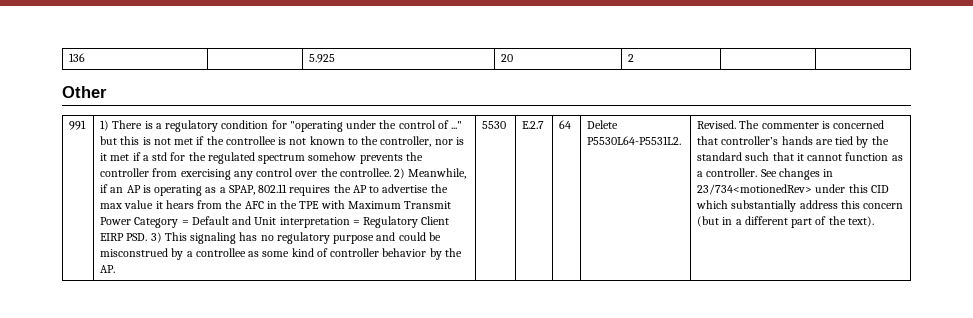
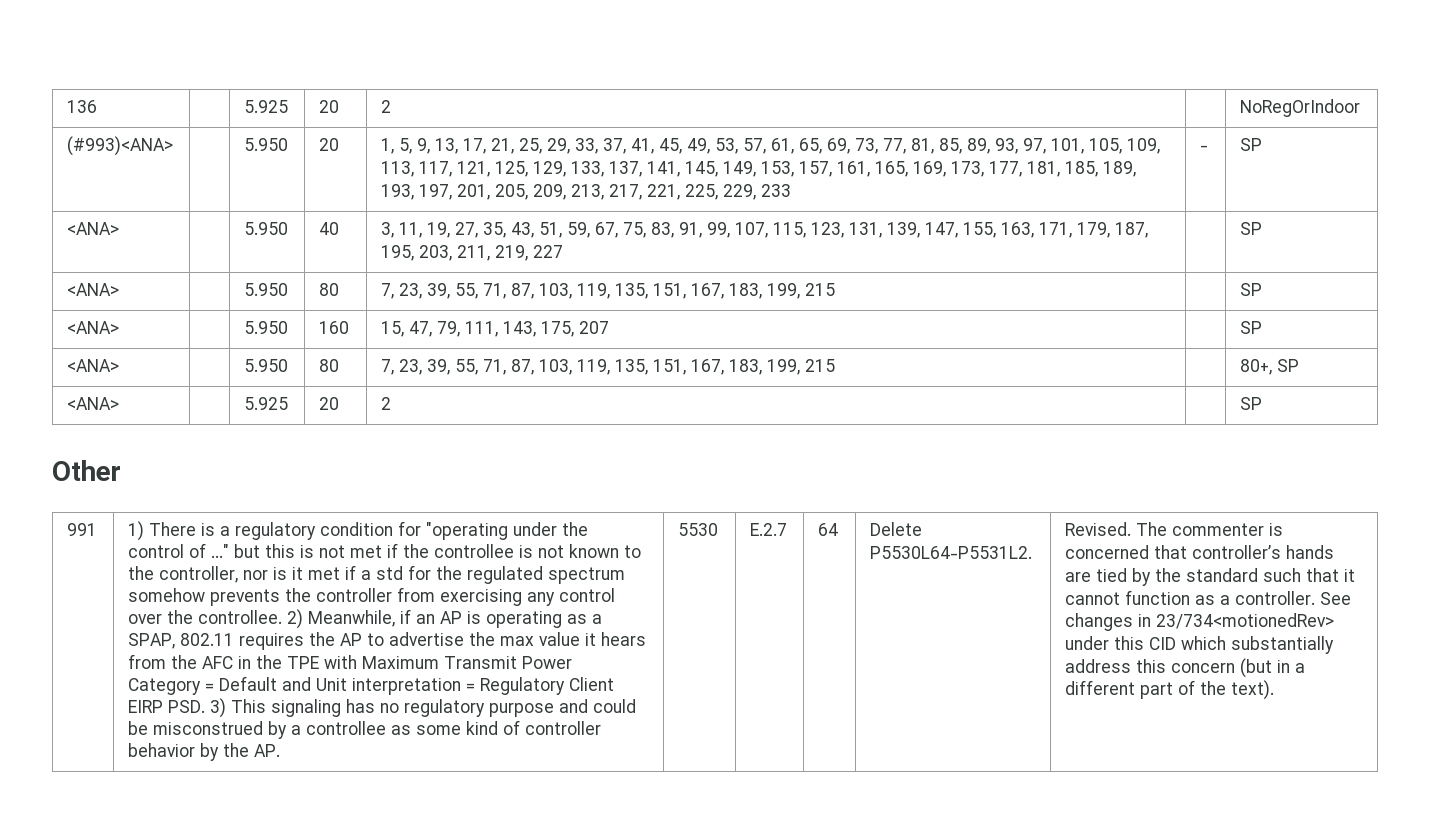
(635, 58) none -> [1240,99,1361,117] [67,136,174,156] [244,138,289,151] [319,138,340,151] [381,138,1161,154] [381,161,1137,177] [381,184,792,200] [1200,145,1209,151] [1240,138,1263,151] [67,222,120,235] [244,222,289,235] [319,222,340,235] [381,222,1149,238] [381,245,564,261] [1240,222,1263,235] [67,283,120,296] [244,283,289,296] [319,283,340,296] [381,283,836,299] [1240,283,1263,296] [67,321,120,334] [244,321,289,334] [319,321,350,334] [381,321,610,337] [1240,321,1263,334] [67,359,120,372] [244,359,289,372] [319,359,340,372] [381,359,836,375] [1240,359,1300,375] [67,397,120,410] [244,397,289,410] [319,397,340,410] [381,397,392,410] [1240,397,1263,410] NoRegOrIndoor // (#993)<ANA> | | 5.950 | 20 | 1, 5, 9, 13, 17, 21, 25, 29, 33, 37, 41, 45, 49, 53, 57, 61, 65, 69, 73, 77, 81, 85, 89, 93, 97, 101, 105, 109, 113, 117, 121, 125, 129, 133, 137, 141, 145, 149, 153, 157, 161, 165, 169, 173, 177, 181, 185, 189, 193, 197, 201, 205, 209, 213, 217, 221, 225, 229, 233 | - | SP // <ANA> | | 5.950 | 40 | 3, 11, 19, 27, 35, 43, 51, 59, 67, 75, 83, 91, 99, 107, 115, 123, 131, 139, 147, 155, 163, 171, 179, 187, 195, 203, 211, 219, 227 | | SP // <ANA> | | 5.950 | 80 | 7, 23, 39, 55, 71, 87, 103, 119, 135, 151, 167, 183, 199, 215 | | SP // <ANA> | | 5.950 | 160 | 15, 47, 79, 111, 143, 175, 207 | | SP // <ANA> | | 5.950 | 80 | 7, 23, 39, 55, 71, 87, 103, 119, 135, 151, 167, 183, 199, 215 | | 80+, SP // <ANA> | | 5.925 | 20 | 2 | | SP

